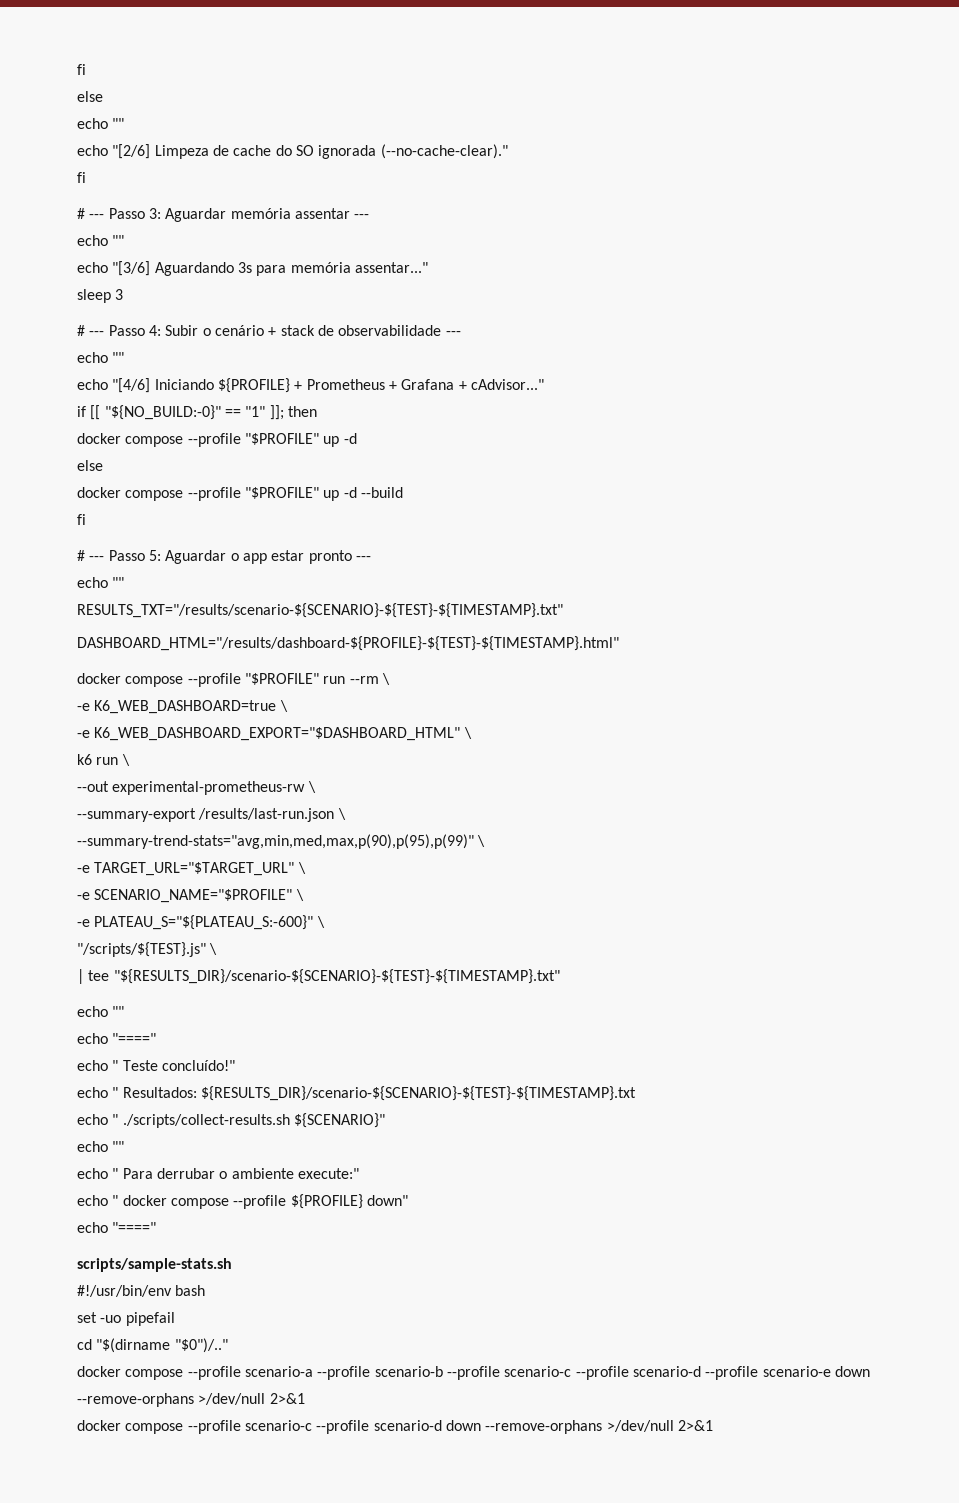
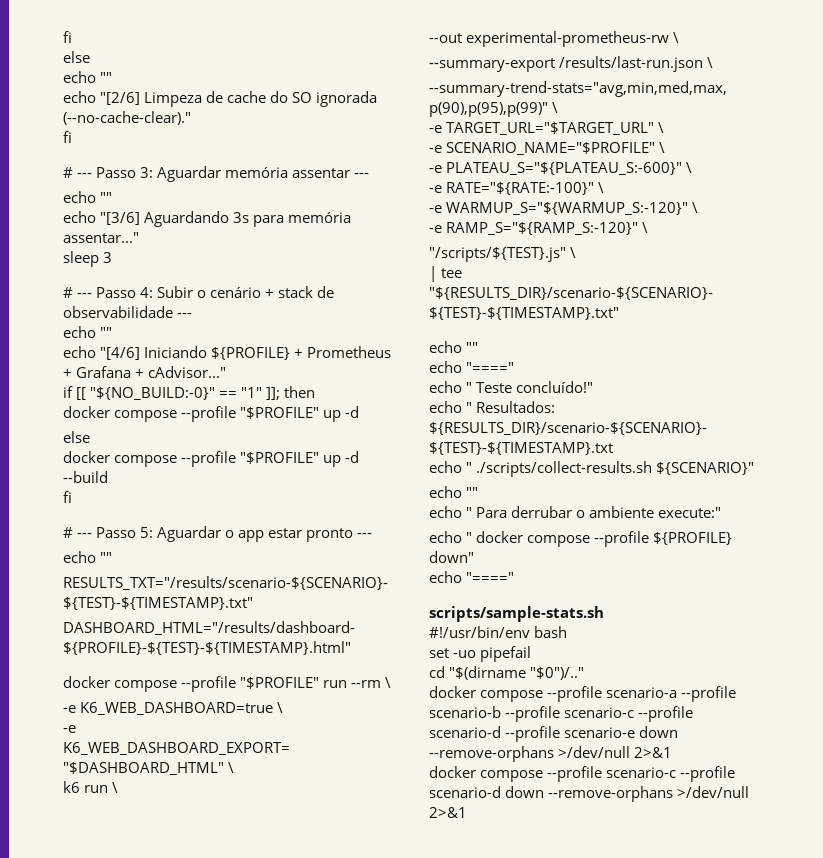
(325, 922) none -> [429,182,605,195] [429,202,699,215] [429,222,649,235] // -e RATE="${RATE:-100}" \ // -e WARMUP_S="${WARMUP_S:-120}" \ // -e RAMP_S="${RAMP_S:-120}" \

